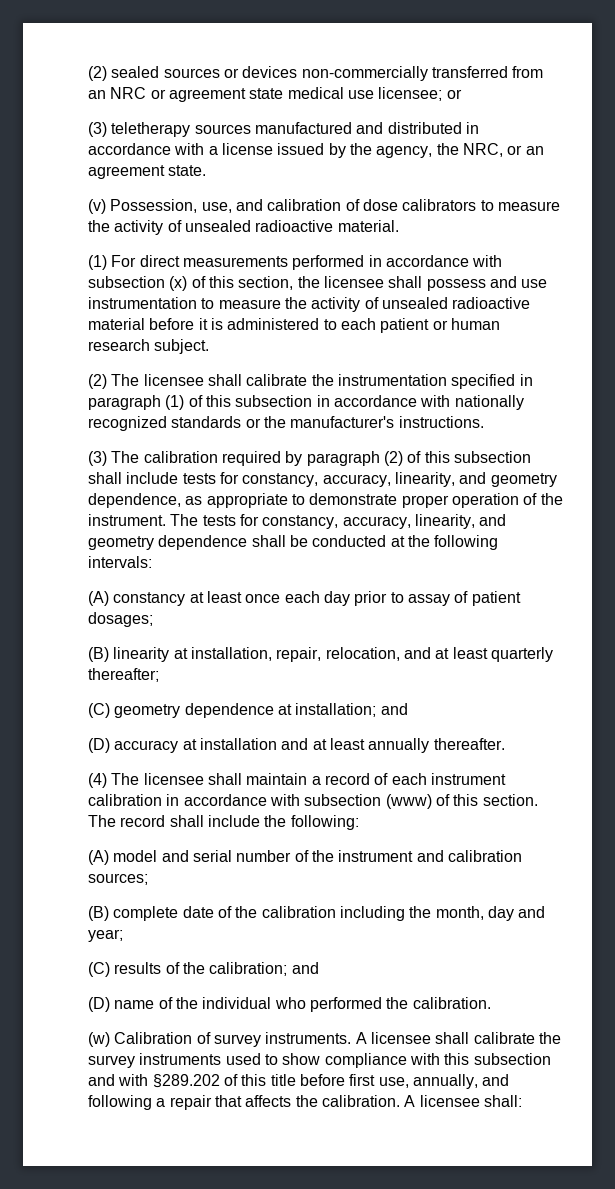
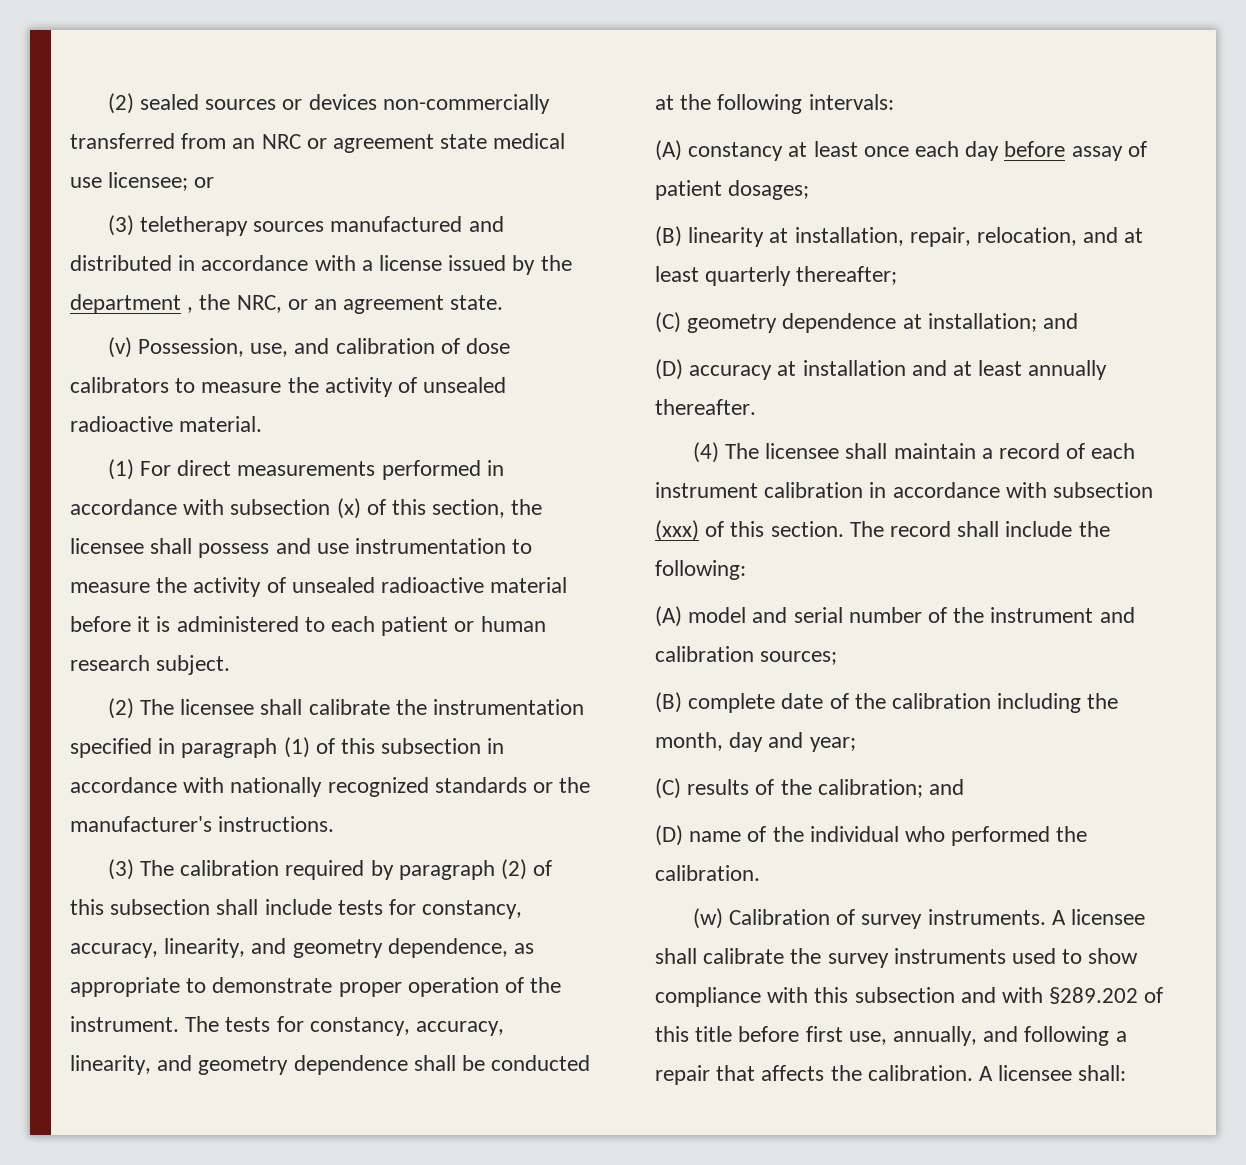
[376,146,433,158] agency, -> [70,294,194,314] department ,
[354,591,404,606] prior to -> [1004,141,1066,157] before
[385,794,432,809] (www) -> [655,520,699,541] (xxx)

